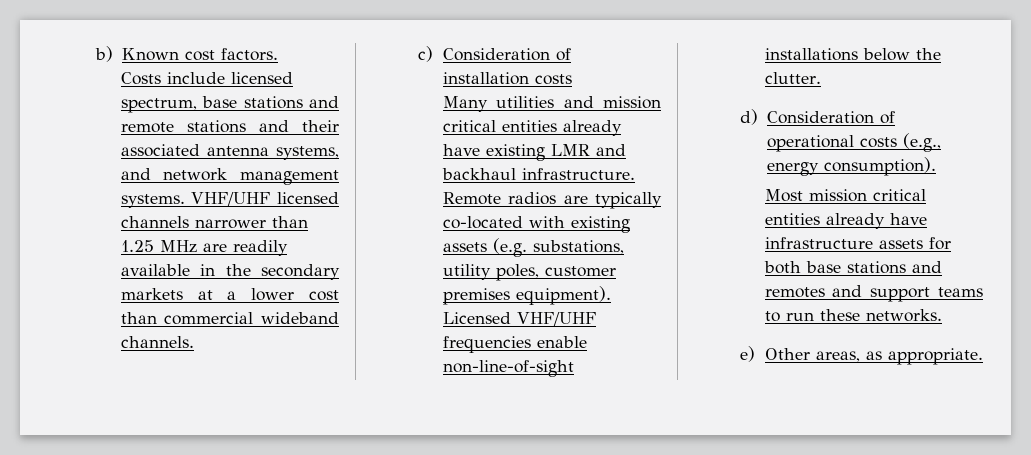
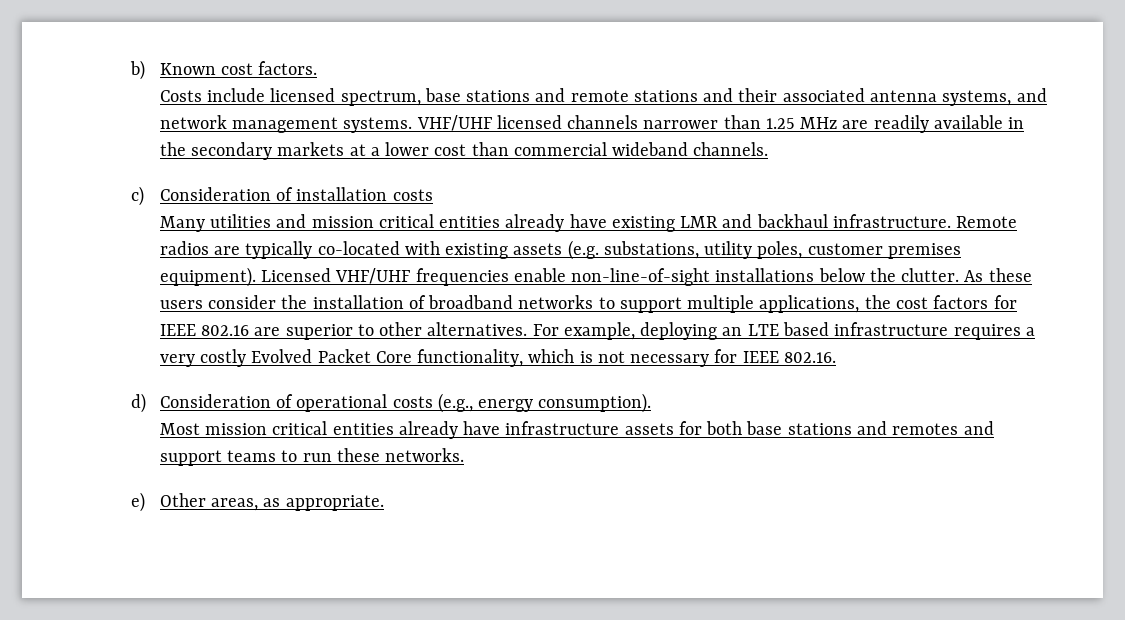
(821, 78) none -> [964,268,1032,282] [159,295,1017,313] [159,322,1035,340] [159,349,837,367] As these users consider the installation of broadband networks to support multiple applications, the cost factors for IEEE 802.16 are superior to other alternatives. For example, deploying an LTE based infrastructure requires a very costly Evolved Packet Core functionality, which is not necessary for IEEE 802.16.

